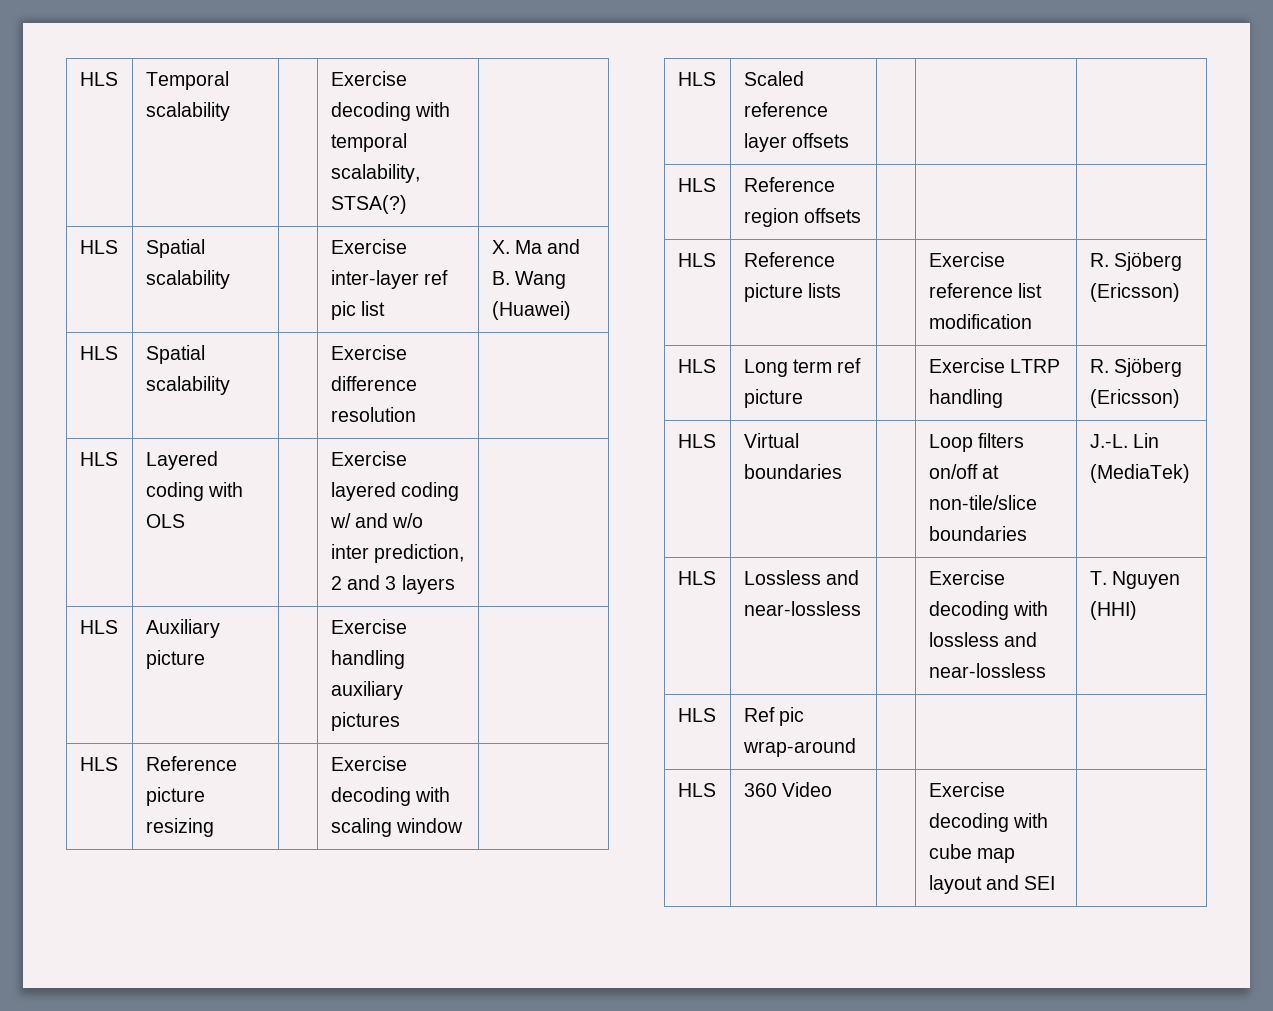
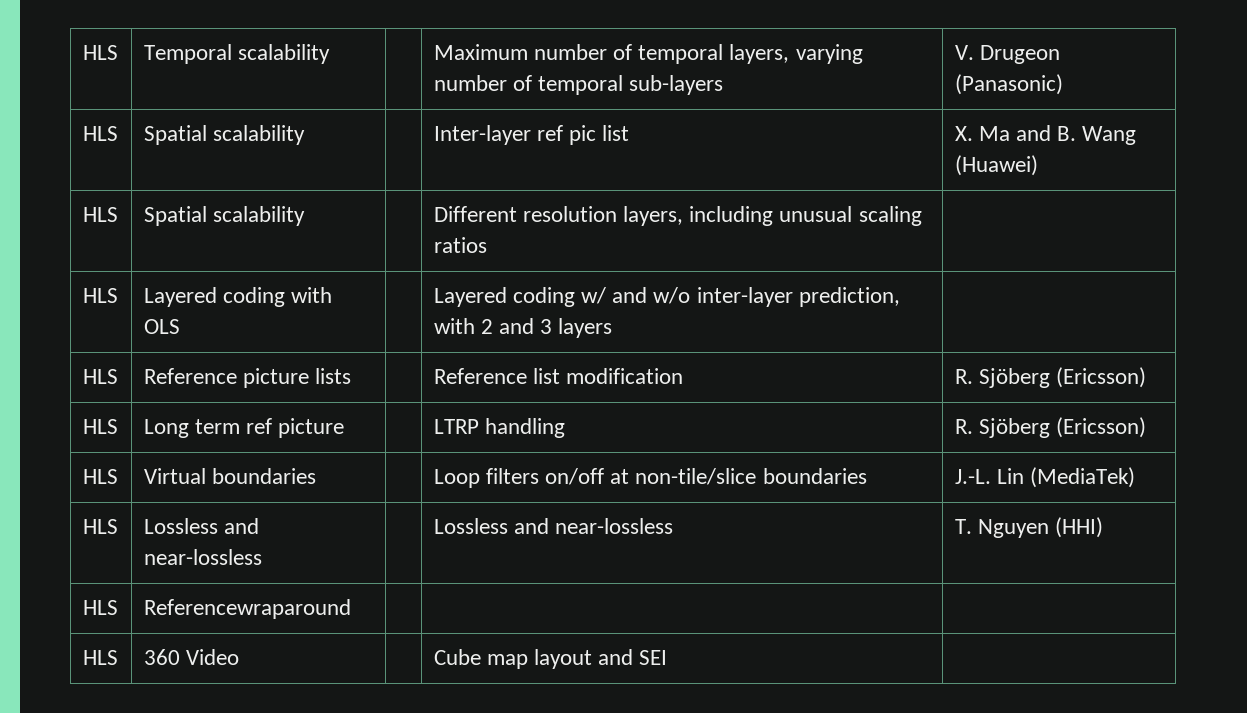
[330,71,407,86] [330,102,451,121] [330,133,407,152] [330,164,420,183] [330,195,407,214] [79,240,118,254] [145,239,205,258] [145,270,230,289] [330,239,407,254] [330,270,419,289] Exercise decoding with temporal scalability, STSA(?) | // HLS | Spatial scalability | | Exercise inter-layer -> [433,44,863,64] [433,75,724,95] [954,45,1060,64] [954,74,1063,95] [82,126,118,141] [143,125,305,145] [433,125,531,145] Maximum number of temporal layers, varying number of temporal sub-layers | V. Drugeon (Panasonic) // HLS | Spatial scalability | | Inter-layer
[330,345,407,360] [330,376,417,391] Exercise difference -> [433,206,517,222] Different
(416, 414) none -> [622,206,922,226] [433,237,487,253] layers, including unusual scaling ratios
[330,451,407,466] [330,482,396,501] Exercise layered -> [433,287,507,307] Layered
[330,544,465,563] inter prediction, -> [696,287,900,307] [433,318,475,334] inter-layer prediction, with
[79,620,118,634] [145,619,220,638] [145,650,205,669] [330,619,407,634] [330,650,405,669] [330,681,403,700] [330,712,400,731] [79,757,118,771] [145,756,237,771] [145,787,205,806] [145,818,214,837] [330,756,407,771] [330,787,451,806] [330,818,464,837] [677,72,716,86] [743,71,804,86] [743,102,828,117] [743,133,850,152] [677,178,716,192] [743,177,835,192] [743,208,862,227] // HLS | Auxiliary picture | | Exercise handling auxiliary pictures | // HLS | Reference picture resizing | | Exercise decoding with scaling window | // HLS | Scaled reference layer offsets | | | // HLS | Reference region offsets | | | -> (613, 328) none
[928,252,1005,267] [928,283,1013,298] Exercise reference -> [433,368,527,384] Reference
[928,358,1005,373] Exercise -> (345, 428) none
[928,570,1005,585] [928,601,1049,620] [928,632,999,647] Exercise decoding with lossless -> [433,518,508,534] Lossless
[743,707,805,726] [742,738,856,757] Ref pic wrap-around -> [143,599,351,619] Referencewraparound
[928,782,1005,797] [928,813,1049,832] [928,844,972,859] Exercise decoding with cube -> [433,649,481,665] Cube

